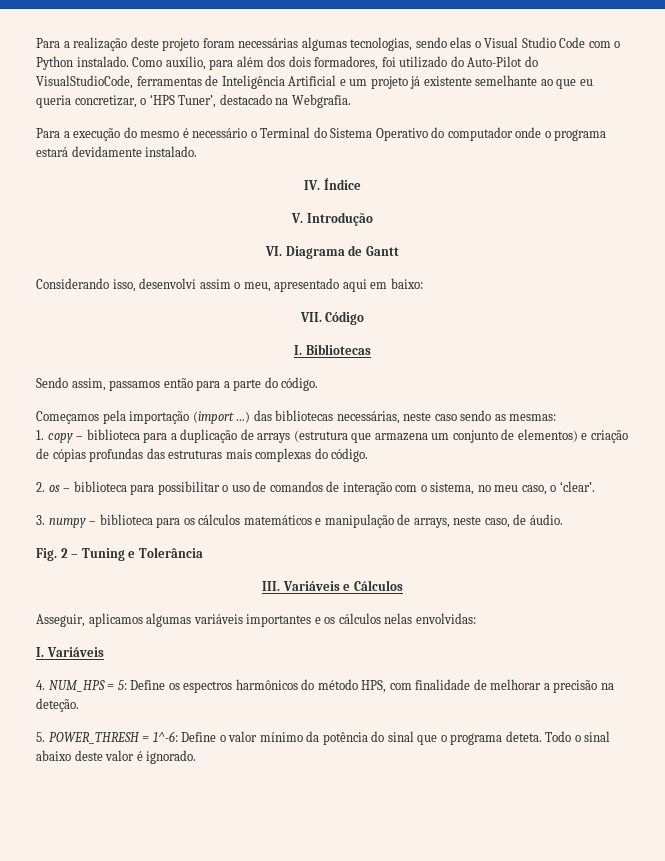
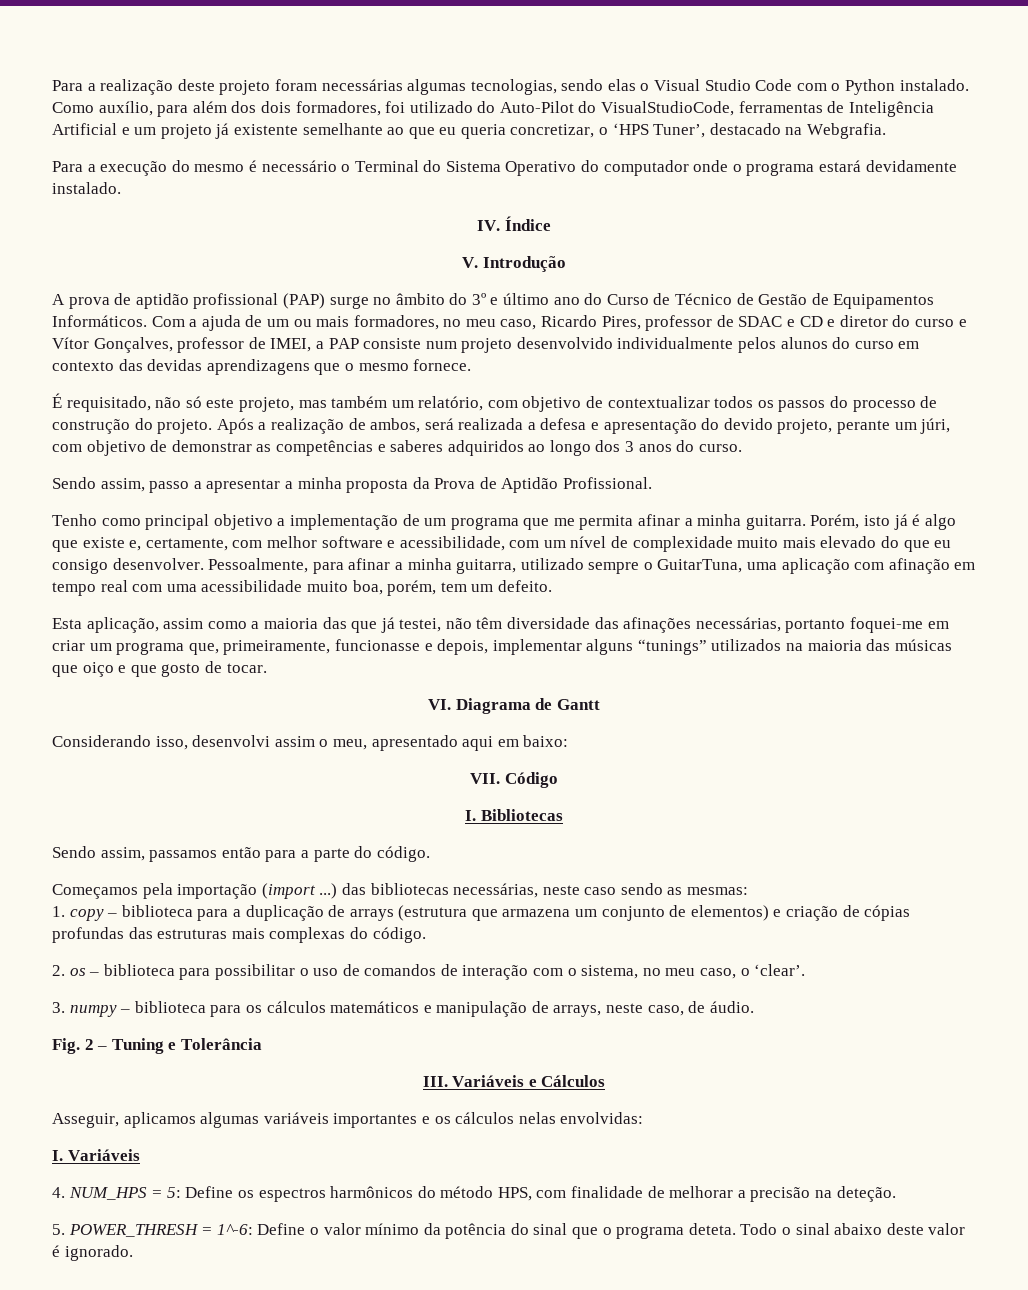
(373, 219) none -> [52,293,935,309] [52,315,967,331] [52,337,920,353] [52,359,472,375] [52,393,938,412] [52,418,951,434] [52,440,742,456] [52,477,653,493] [52,514,956,530] [52,536,952,552] [52,558,976,574] [52,580,552,596] [52,617,949,633] [52,639,952,655] [52,661,267,677] // A prova de aptidão profissional (PAP) surge no âmbito do 3º e último ano do Curso de Técnico de Gestão de Equipamentos Informáticos. Com a ajuda de um ou mais formadores, no meu caso, Ricardo Pires, professor de SDAC e CD e diretor do curso e Vítor Gonçalves, professor de IMEI, a PAP consiste num projeto desenvolvido individualmente pelos alunos do curso em contexto das devidas aprendizagens que o mesmo fornece. // É requisitado, não só este projeto, mas também um relatório, com objetivo de contextualizar todos os passos do processo de construção do projeto. Após a realização de ambos, será realizada a defesa e apresentação do devido projeto, perante um júri, com objetivo de demonstrar as competências e saberes adquiridos ao longo dos 3 anos do curso. // Sendo assim, passo a apresentar a minha proposta da Prova de Aptidão Profissional. // Tenho como principal objetivo a implementação de um programa que me permita afinar a minha guitarra. Porém, isto já é algo que existe e, certamente, com melhor software e acessibilidade, com um nível de complexidade muito mais elevado do que eu consigo desenvolver. Pessoalmente, para afinar a minha guitarra, utilizado sempre o GuitarTuna, uma aplicação com afinação em tempo real com uma acessibilidade muito boa, porém, tem um defeito. // Esta aplicação, assim como a maioria das que já testei, não têm diversidade das afinações necessárias, portanto foquei-me em criar um programa que, primeiramente, funcionasse e depois, implementar alguns “tunings” utilizados na maioria das músicas que oiço e que gosto de tocar.

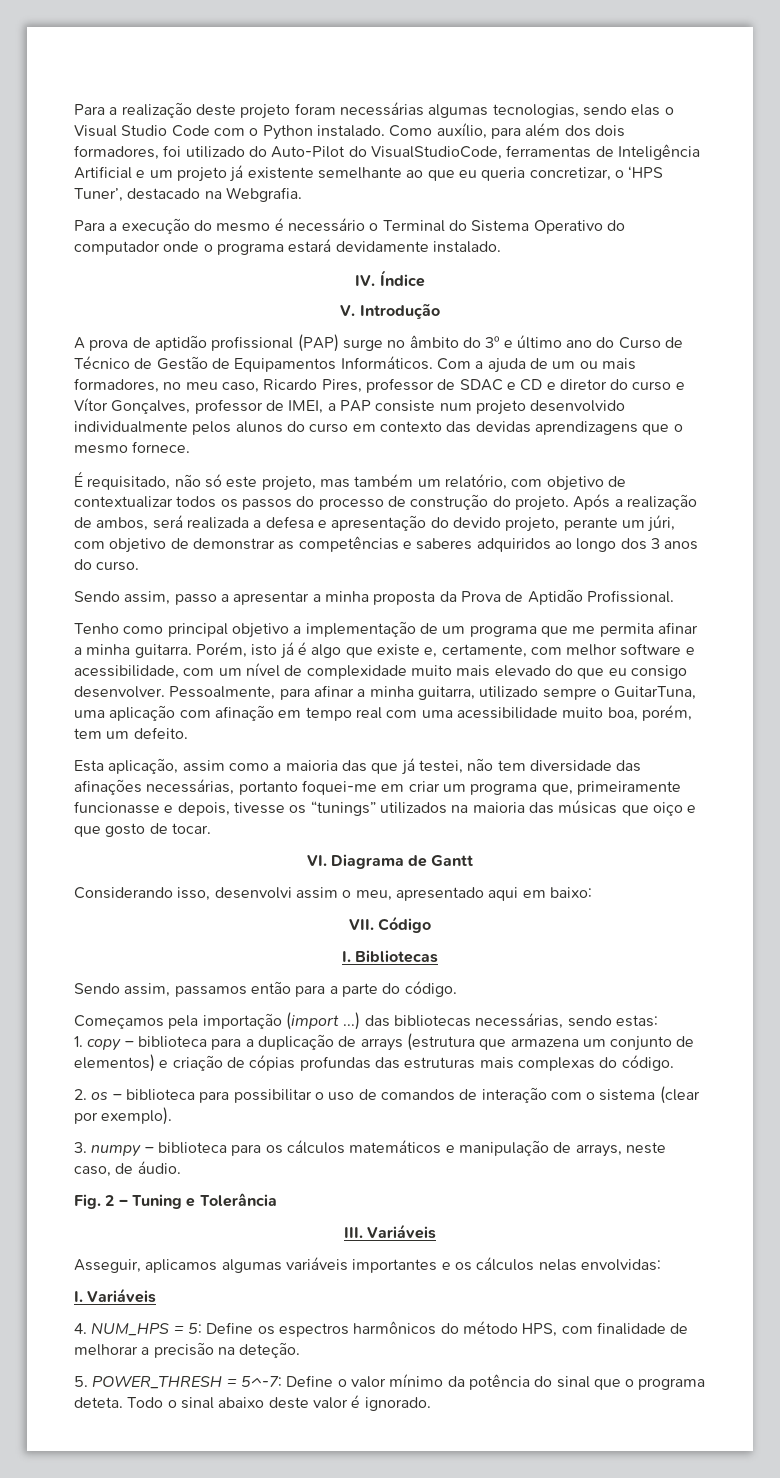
[476,617,503,629] têm -> [497,760,526,771] tem
[223,640,331,655] primeiramente, -> [576,781,681,795] primeiramente
[492,639,634,655] implementar alguns -> [233,802,307,814] tivesse os
[542,883,749,895] neste caso sendo as mesmas: -> [567,1015,658,1027] sendo estas:
[581,964,806,979] sistema, no meu caso, o ‘clear’. -> [599,1086,700,1104] [74,1107,173,1125] sistema (clear por exemplo).
[528,1075,606,1087] e Cálculos -> (437, 1231) none
[216,1224,253,1235] 1^-6: -> [240,1376,282,1387] 5^-7:

